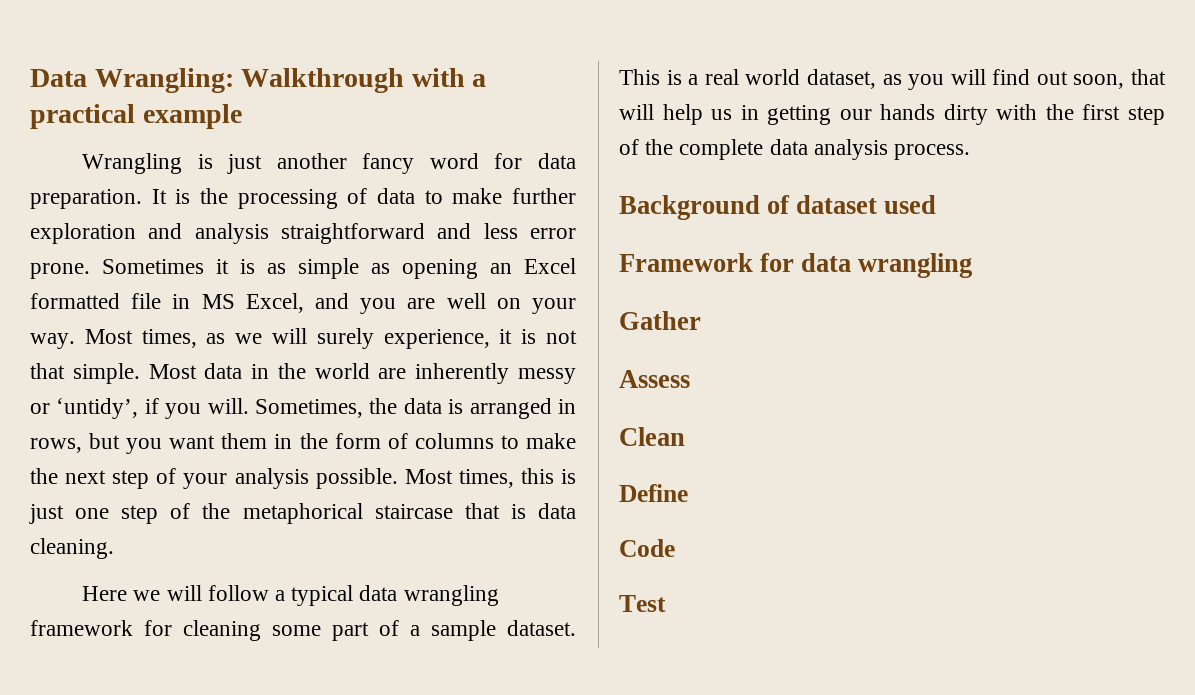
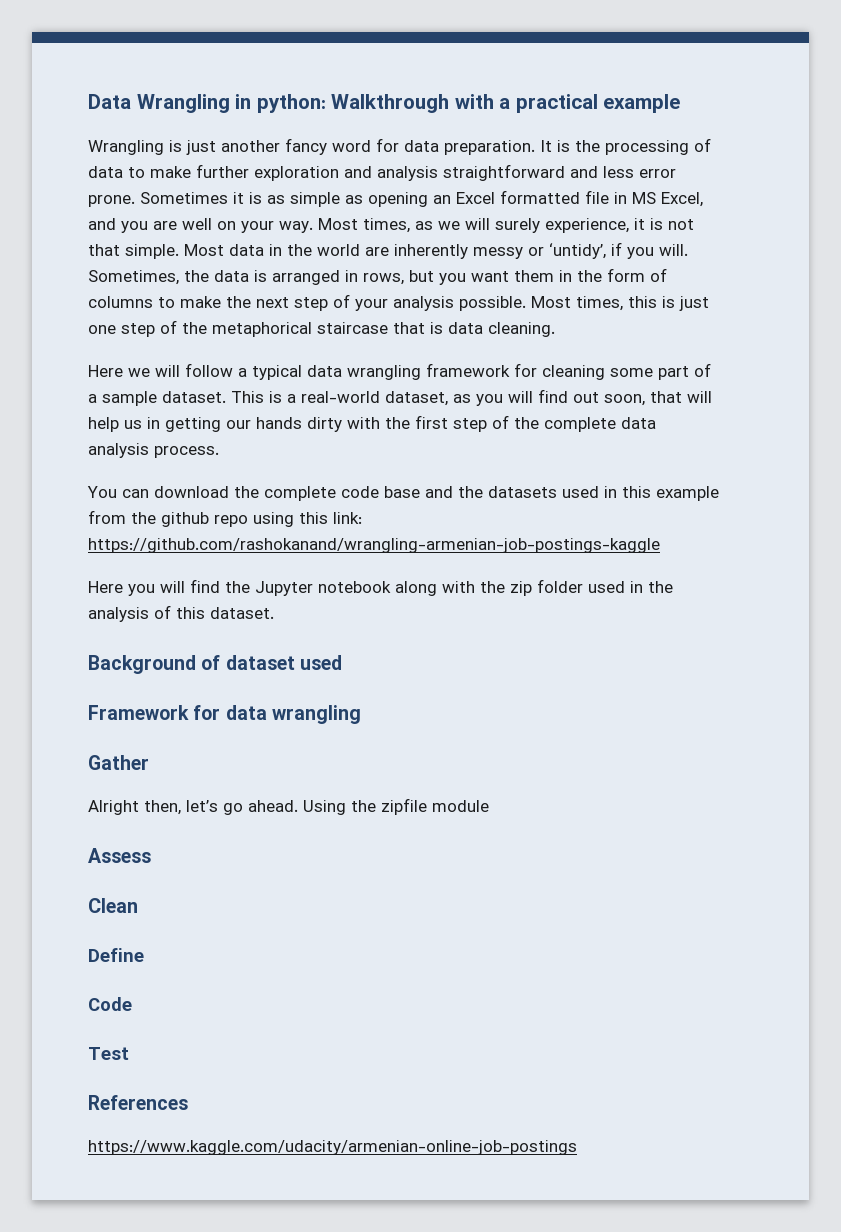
[94,68,234,93] Wrangling: -> [136,94,326,113] Wrangling in python:
[704,69,801,85] real world -> [301,391,380,403] real-world
(971, 152) none -> [87,486,719,501] [88,510,362,527] [88,538,660,553] [88,579,673,596] [88,605,274,622] // You can download the complete code base and the datasets used in this example from the github repo using this link: https://github.com/rashokanand/wrangling-armenian-job-postings-kaggle // Here you will find the Jupyter notebook along with the zip folder used in the analysis of this dataset.
(701, 320) none -> [88,798,489,815] // Alright then, let’s go ahead. Using the zipfile module
(666, 603) none -> [88,1095,188,1110] [88,1140,577,1155] // References // https://www.kaggle.com/udacity/armenian-online-job-postings

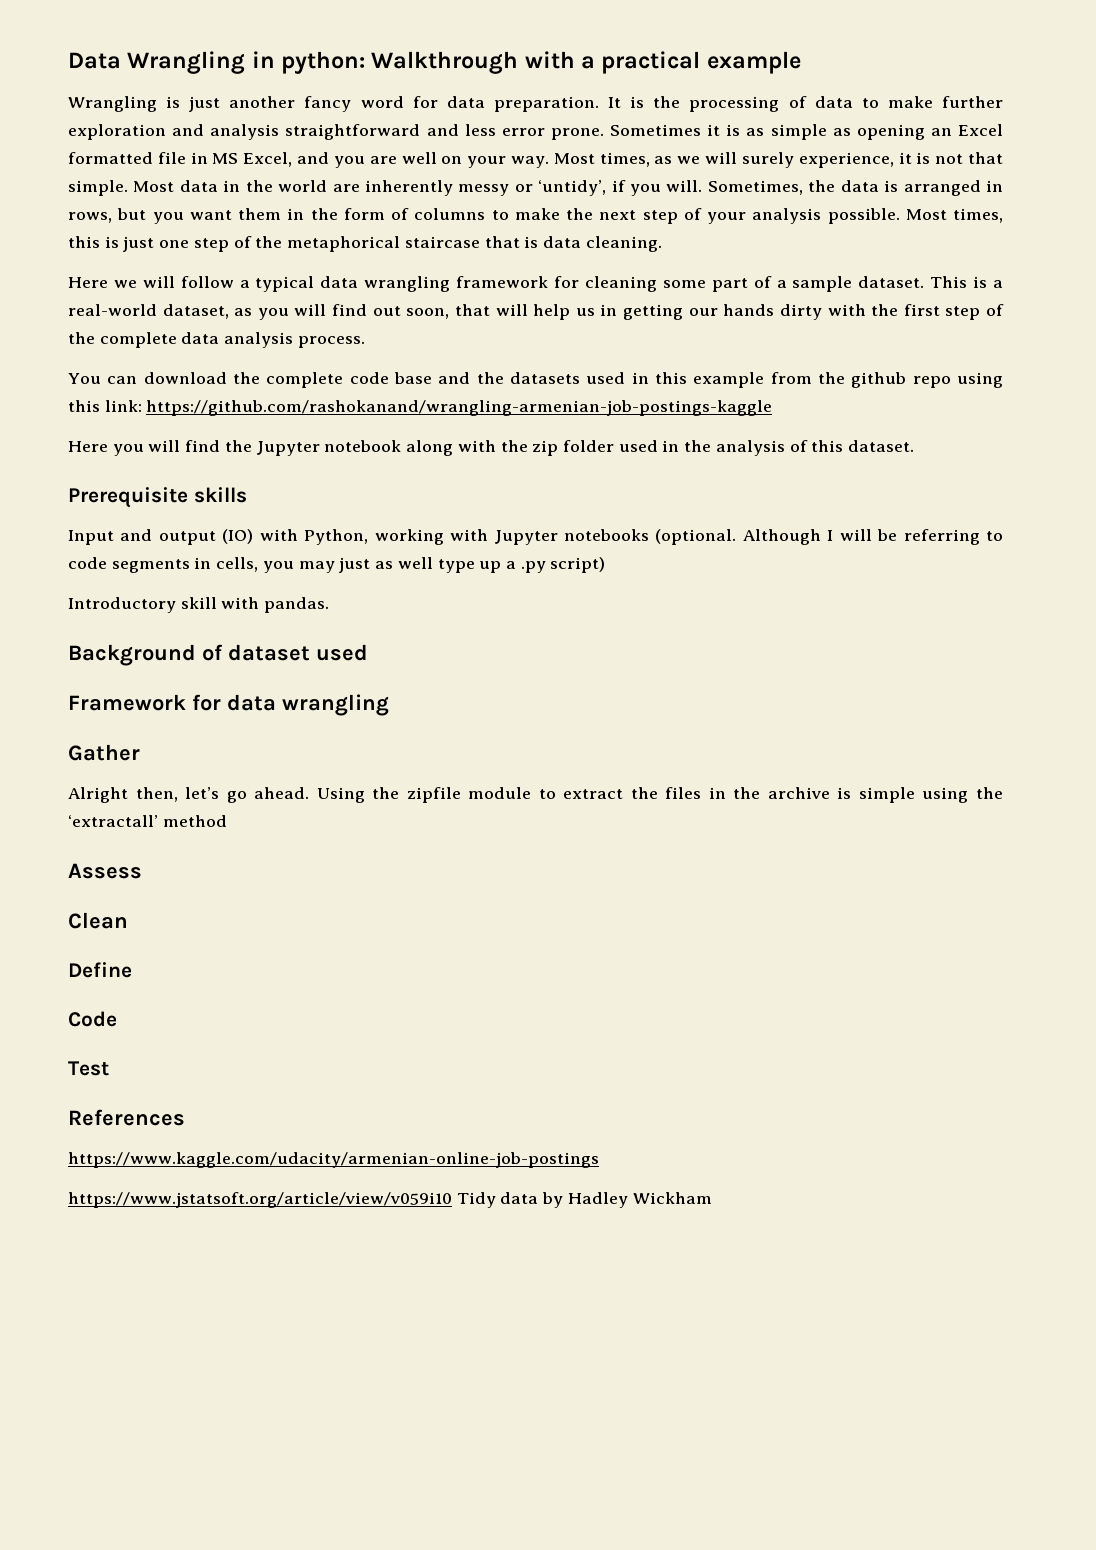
(274, 613) none -> [68,487,247,508] [68,529,1003,545] [68,557,606,573] [68,597,330,613] // Prerequisite skills // Input and output (IO) with Python, working with Jupyter notebooks (optional. Although I will be referring to code segments in cells, you may just as well type up a .py script) // Introductory skill with pandas.
(489, 806) none -> [538,787,1003,803] [68,815,227,827] to extract the files in the archive is simple using the ‘extractall’ method
(577, 1147) none -> [68,1192,712,1208] // https://www.jstatsoft.org/article/view/v059i10 Tidy data by Hadley Wickham

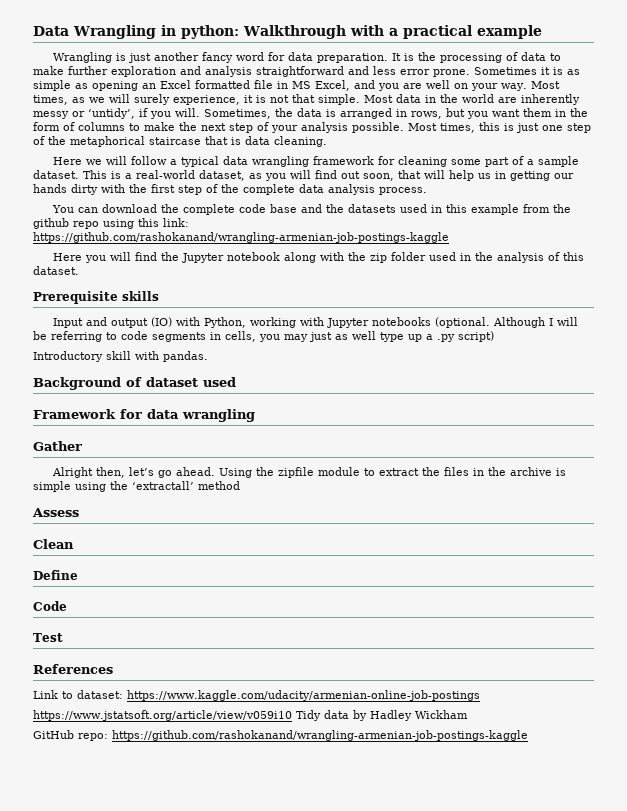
(185, 1117) none -> [33,690,123,699] Link to dataset:
(712, 1198) none -> [33,730,528,741] // GitHub repo: https://github.com/rashokanand/wrangling-armenian-job-postings-kaggle

